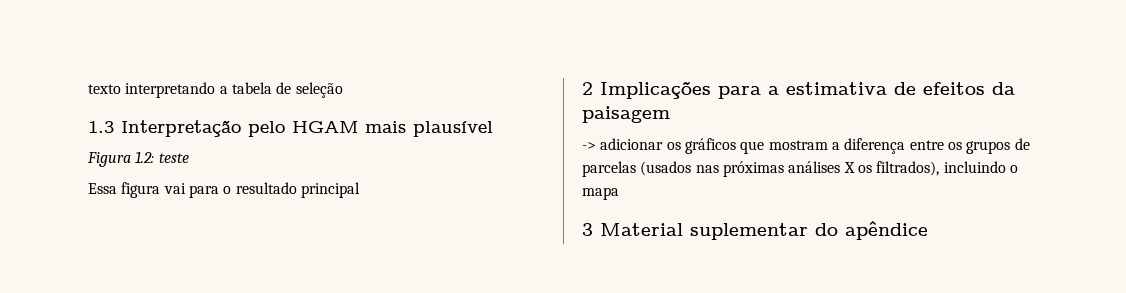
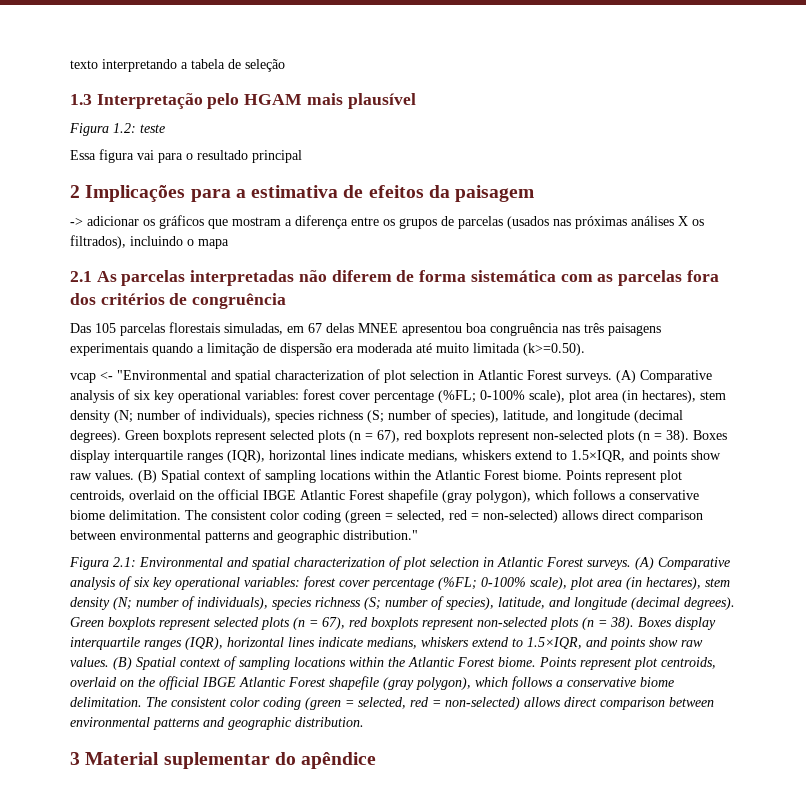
(619, 193) none -> [70,270,719,286] [70,293,287,309] [70,322,661,336] [70,343,585,356] [70,369,712,383] [70,389,726,403] [70,409,683,423] [70,430,727,443] [70,450,721,463] [70,469,682,483] [70,489,699,503] [70,510,703,523] [70,530,418,543] [69,556,730,570] [70,576,730,590] [70,596,735,610] [70,617,716,630] [70,637,703,650] [70,656,716,670] [70,676,674,690] [70,697,714,710] [70,717,364,730] // 2.1 As parcelas interpretadas não diferem de forma sistemática com as parcelas fora dos critérios de congruência // Das 105 parcelas florestais simuladas, em 67 delas MNEE apresentou boa congruência nas três paisagens experimentais quando a limitação de dispersão era moderada até muito limitada (k>=0.50). // vcap <- "Environmental and spatial characterization of plot selection in Atlantic Forest surveys. (A) Comparative analysis of six key operational variables: forest cover percentage (%FL; 0-100% scale), plot area (in hectares), stem density (N; number of individuals), species richness (S; number of species), latitude, and longitude (decimal degrees). Green boxplots represent selected plots (n = 67), red boxplots represent non-selected plots (n = 38). Boxes display interquartile ranges (IQR), horizontal lines indicate medians, whiskers extend to 1.5×IQR, and points show raw values. (B) Spatial context of sampling locations within the Atlantic Forest biome. Points represent plot centroids, overlaid on the official IBGE Atlantic Forest shapefile (gray polygon), which follows a conservative biome delimitation. The consistent color coding (green = selected, red = non-selected) allows direct comparison between environmental patterns and geographic distribution." // Figura 2.1: Environmental and spatial characterization of plot selection in Atlantic Forest surveys. (A) Comparative analysis of six key operational variables: forest cover percentage (%FL; 0-100% scale), plot area (in hectares), stem density (N; number of individuals), species richness (S; number of species), latitude, and longitude (decimal degrees). Green boxplots represent selected plots (n = 67), red boxplots represent non-selected plots (n = 38). Boxes display interquartile ranges (IQR), horizontal lines indicate medians, whiskers extend to 1.5×IQR, and points show raw values. (B) Spatial context of sampling locations within the Atlantic Forest biome. Points represent plot centroids, overlaid on the official IBGE Atlantic Forest shapefile (gray polygon), which follows a conservative biome delimitation. The consistent color coding (green = selected, red = non-selected) allows direct comparison between environmental patterns and geographic distribution.

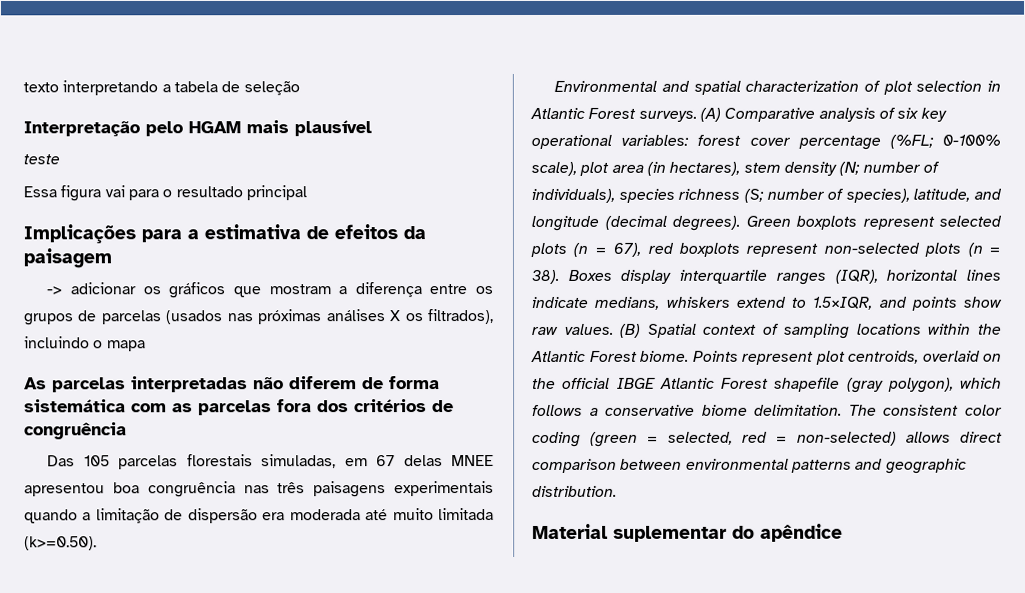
[70,94,92,105] 1.3 -> (300, 88) none
[69,123,136,136] Figura 1.2: -> (372, 128) none
[70,185,80,198] 2 -> (307, 193) none
[70,271,92,282] 2.1 -> (146, 346) none
[70,369,712,383] [70,389,726,403] [70,409,683,423] [70,430,727,443] [70,450,721,463] [70,469,682,483] [70,489,699,503] [70,510,703,523] [70,530,418,543] [69,557,136,570] vcap <- "Environmental and spatial characterization of plot selection in Atlantic Forest surveys. (A) Comparative analysis of six key operational variables: forest cover percentage (%FL; 0-100% scale), plot area (in hectares), stem density (N; number of individuals), species richness (S; number of species), latitude, and longitude (decimal degrees). Green boxplots represent selected plots (n = 67), red boxplots represent non-selected plots (n = 38). Boxes display interquartile ranges (IQR), horizontal lines indicate medians, whiskers extend to 1.5×IQR, and points show raw values. (B) Spatial context of sampling locations within the Atlantic Forest biome. Points represent plot centroids, overlaid on the official IBGE Atlantic Forest shapefile (gray polygon), which follows a conservative biome delimitation. The consistent color coding (green = selected, red = non-selected) allows direct comparison between environmental patterns and geographic distribution." // Figura 2.1: -> (97, 543) none
[70,752,80,765] 3 -> (617, 491) none

